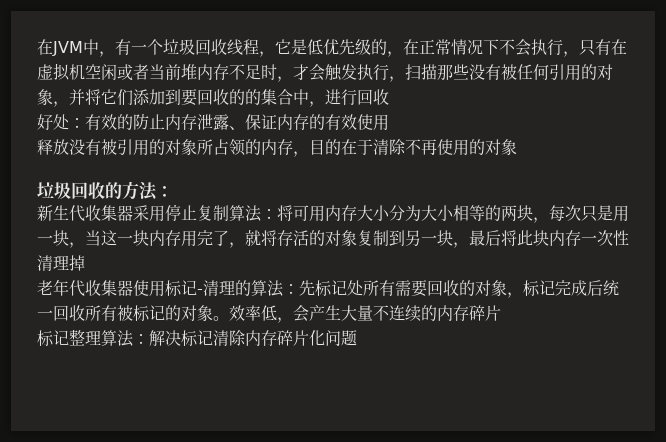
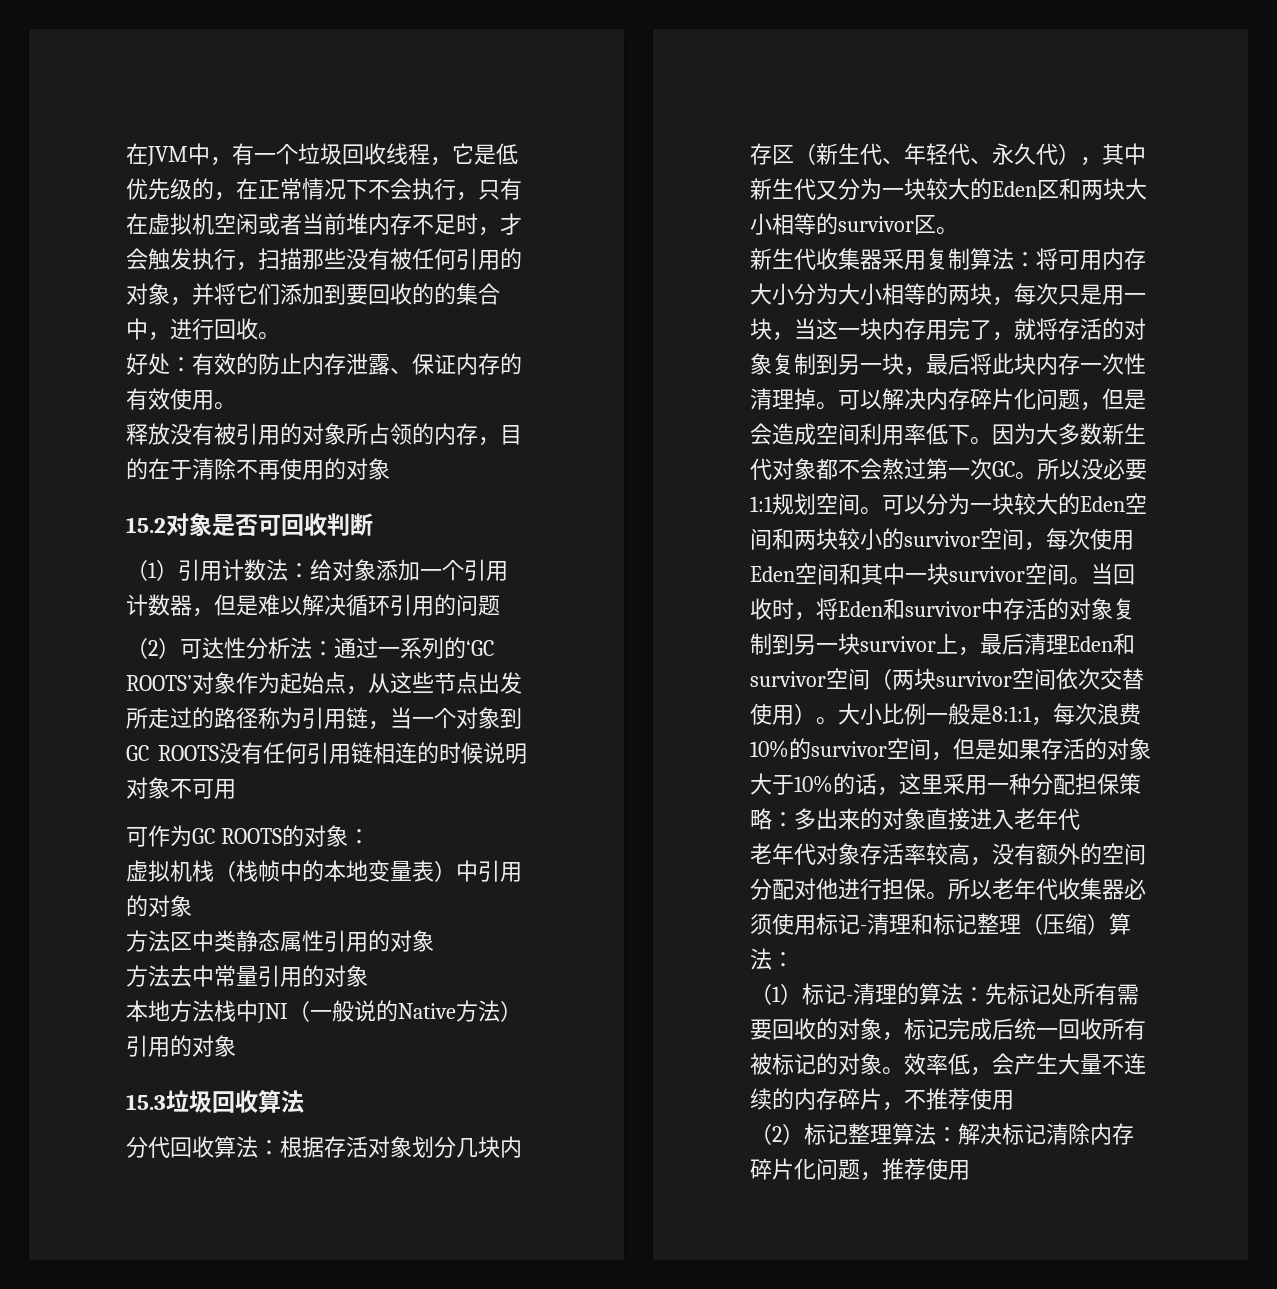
(389, 97) none -> [258,332,280,340] 。
(389, 122) none -> [214,402,236,410] 。
[37,181,173,201] 垃圾回收的方法： -> [126,513,373,536] [126,559,508,581] [126,594,500,617] [126,637,494,659] [126,672,522,695] [126,707,522,730] [126,742,527,764] [126,777,236,799] [126,825,370,847] [126,860,522,882] [126,895,192,917] [126,930,434,952] [126,965,368,987] [126,1000,522,1023] [126,1035,236,1057] [126,1090,304,1113] [126,1136,522,1158] [750,143,1146,166] [750,178,1147,200] [750,213,958,235] 15.2对象是否可回收判断 // （1）引用计数法：给对象添加一个引用计数器，但是难以解决循环引用的问题 // （2）可达性分析法：通过一系列的‘GC ROOTS’对象作为起始点，从这些节点出发所走过的路径称为引用链，当一个对象到GC ROOTS没有任何引用链相连的时候说明对象不可用 // 可作为GC ROOTS的对象： // 虚拟机栈（栈帧中的本地变量表）中引用的对象 // 方法区中类静态属性引用的对象 // 方法去中常量引用的对象 // 本地方法栈中JNI（一般说的Native方法）引用的对象 // 15.3垃圾回收算法 // 分代回收算法：根据存活对象划分几块内存区（新生代、年轻代、永久代），其中新生代又分为一块较大的Eden区和两块大小相等的survivor区。
[165,204,197,221] 停止 -> (926, 260) none
[37,279,165,297] // 老年代收集器使用 -> [816,388,1146,411] [750,423,1146,445] [750,458,1147,480] [750,493,1147,515] [750,528,1134,551] [750,563,1135,585] [750,598,1135,621] [750,633,1135,656] [750,668,1144,690] [750,703,1141,726] [750,738,1151,761] [750,773,1141,796] [750,808,1080,830] [750,843,1146,866] [750,878,1146,900] [750,913,1131,935] [750,948,794,970] [750,984,802,1005] 。可以解决内存碎片化问题，但是会造成空间利用率低下。因为大多数新生代对象都不会熬过第一次GC。所以没必要1:1规划空间。可以分为一块较大的Eden空间和两块较小的survivor空间，每次使用Eden空间和其中一块survivor空间。当回收时，将Eden和survivor中存活的对象复制到另一块survivor上，最后清理Eden和survivor空间（两块survivor空间依次交替使用）。大小比例一般是8:1:1，每次浪费10%的survivor空间，但是如果存活的对象大于10%的话，这里采用一种分配担保策略：多出来的对象直接进入老年代 // 老年代对象存活率较高，没有额外的空间分配对他进行担保。所以老年代收集器必须使用标记-清理和标记整理（压缩）算法： // （1）
(501, 313) // -> [882,1088,1014,1111] [750,1124,804,1145] ，不推荐使用 // （2）
(357, 338) none -> [860,1158,970,1181] ，推荐使用

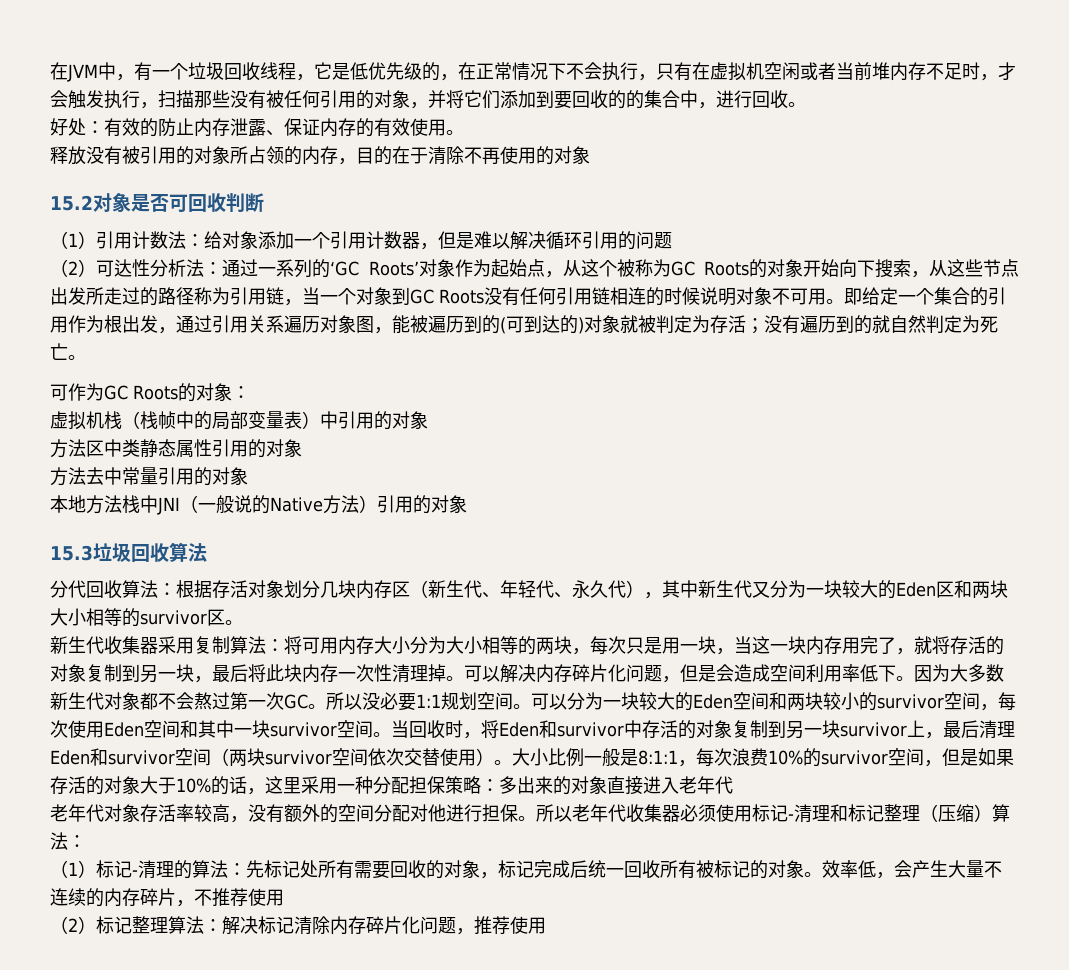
[126,675,192,691] ROOTS’ -> [368,261,419,276] Roots’
(412, 683) none -> [598,259,965,278] 个被称为GC Roots的对象开始向下搜索，从这
[158,745,219,761] ROOTS -> [439,289,484,304] Roots
(236, 789) none -> [825,287,1006,306] [50,315,998,334] [50,343,86,360] 。即给定一个集合的引用作为根出发，通过引用关系遍历对象图，能被遍历到的(可到达的)对象就被判定为存活；没有遍历到的就自然判定为死亡。
[220,828,282,844] ROOTS -> [133,385,178,400] Roots
[324,860,368,882] 本地 -> [212,411,248,430] 局部

